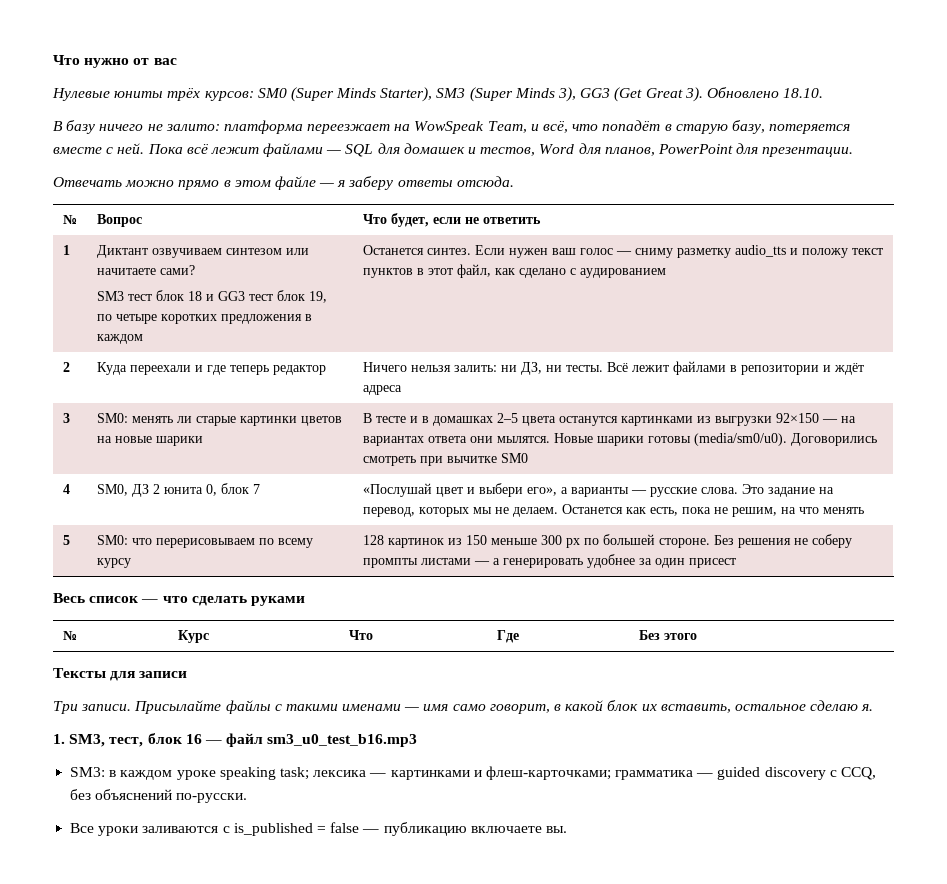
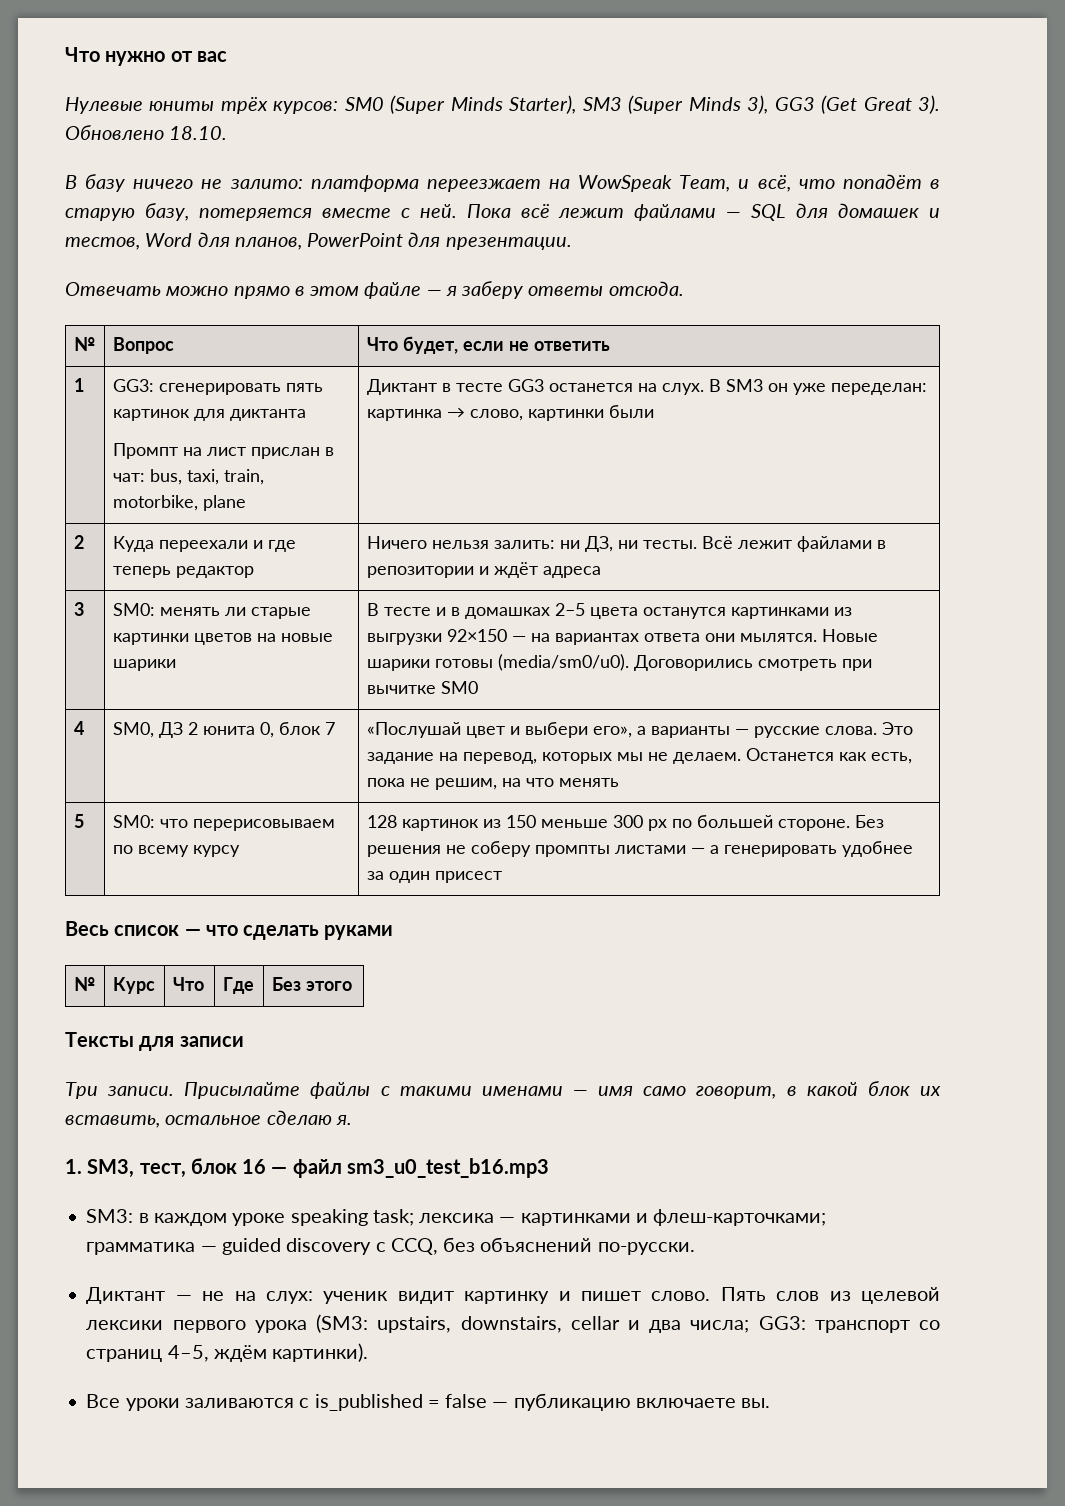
[96,245,309,258] [96,265,195,275] [96,290,327,303] [96,314,312,324] [96,334,143,344] [362,245,883,258] [362,264,666,278] Диктант озвучиваем синтезом или начитаете сами? // SM3 тест блок 18 и GG3 тест блок 19, по четыре коротких предложения в каждом | Останется синтез. Если нужен ваш голос — сниму разметку audio_tts и положу текст пунктов в этот файл, как сделано с аудированием -> [112,379,323,395] [112,409,306,421] [112,443,334,459] [112,469,264,485] [112,495,246,511] [366,379,927,395] [366,405,654,421] GG3: сгенерировать пять картинок для диктанта // Промпт на лист прислан в чат: bus, taxi, train, motorbike, plane | Диктант в тесте GG3 останется на слух. В SM3 он уже переделан: картинка → слово, картинки были
(248, 798) none -> [86,1287,940,1304] [86,1314,940,1333] [86,1343,369,1362] // Диктант — не на слух: ученик видит картинку и пишет слово. Пять слов из целевой лексики первого урока (SM3: upstairs, downstairs, cellar и два числа; GG3: транспорт со страниц 4–5, ждём картинки).

